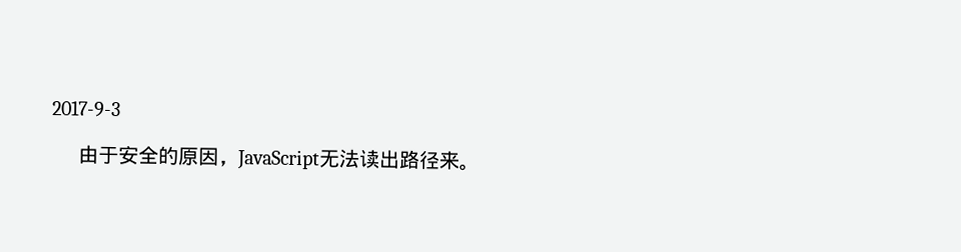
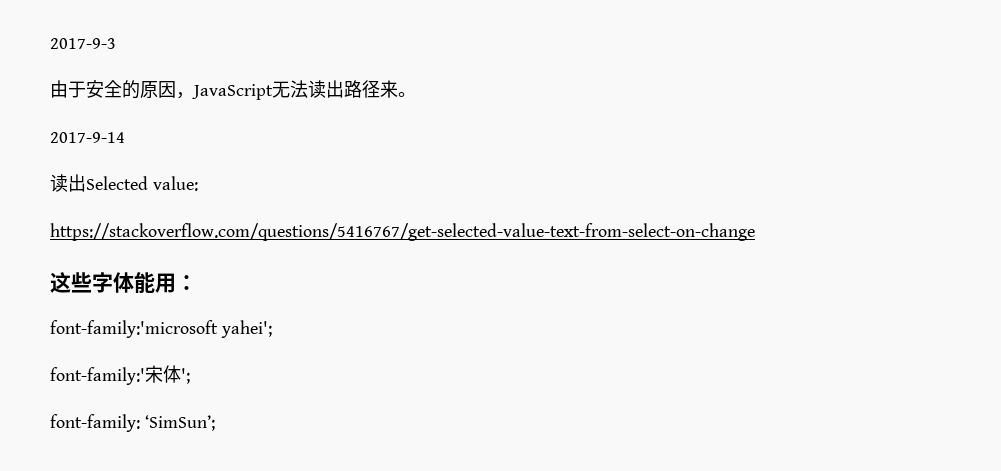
(481, 167) none -> [50,132,125,143] [50,174,198,192] [50,223,755,241] [50,272,197,293] [50,320,272,338] [50,365,190,385] [50,414,215,432] // 2017-9-14 // 读出Selected value: // https://stackoverflow.com/questions/5416767/get-selected-value-text-from-select-on-change // 这些字体能用： // font-family:'microsoft yahei'; // font-family:'宋体'; // font-family: ‘SimSun’;

